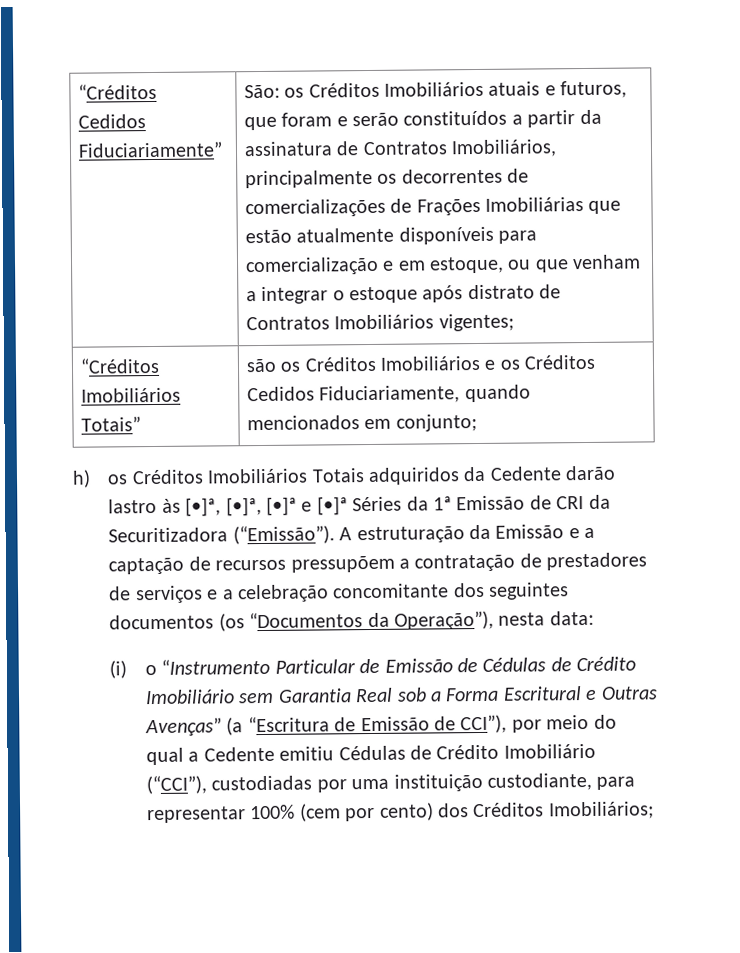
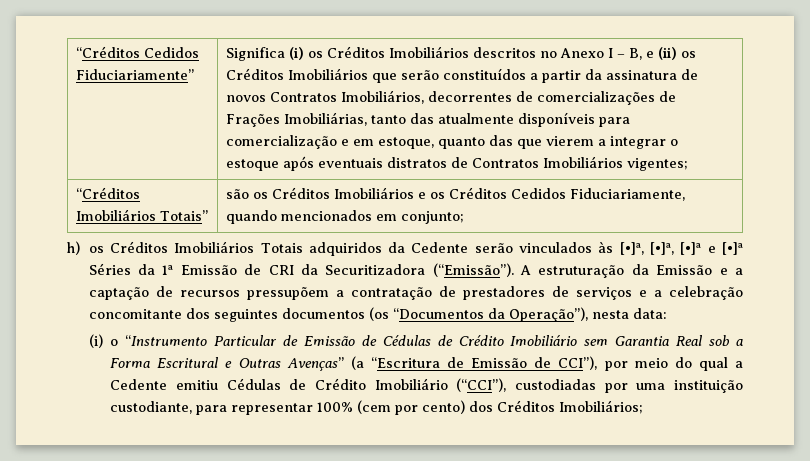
[243,80,628,99] [243,112,348,131] São: os Créditos Imobiliários atuais e futuros, que foram e -> [226,46,697,61] [226,68,398,83] Significa (i) os Créditos Imobiliários descritos no Anexo I – B, e (ii) os Créditos Imobiliários que
(360, 148) none -> [226,95,267,102] novos
[244,169,398,189] principalmente os -> (425, 97) none
[484,197,622,214] [244,229,292,244] Imobiliárias que estão -> [284,112,435,126] Imobiliárias, tanto das
[508,254,642,273] ou que venham -> [438,135,595,149] quanto das que vierem
[467,284,535,300] distrato -> [318,157,448,168] eventuais distratos
[565,465,617,481] [108,498,158,514] darão lastro -> [474,242,593,253] serão vinculados

